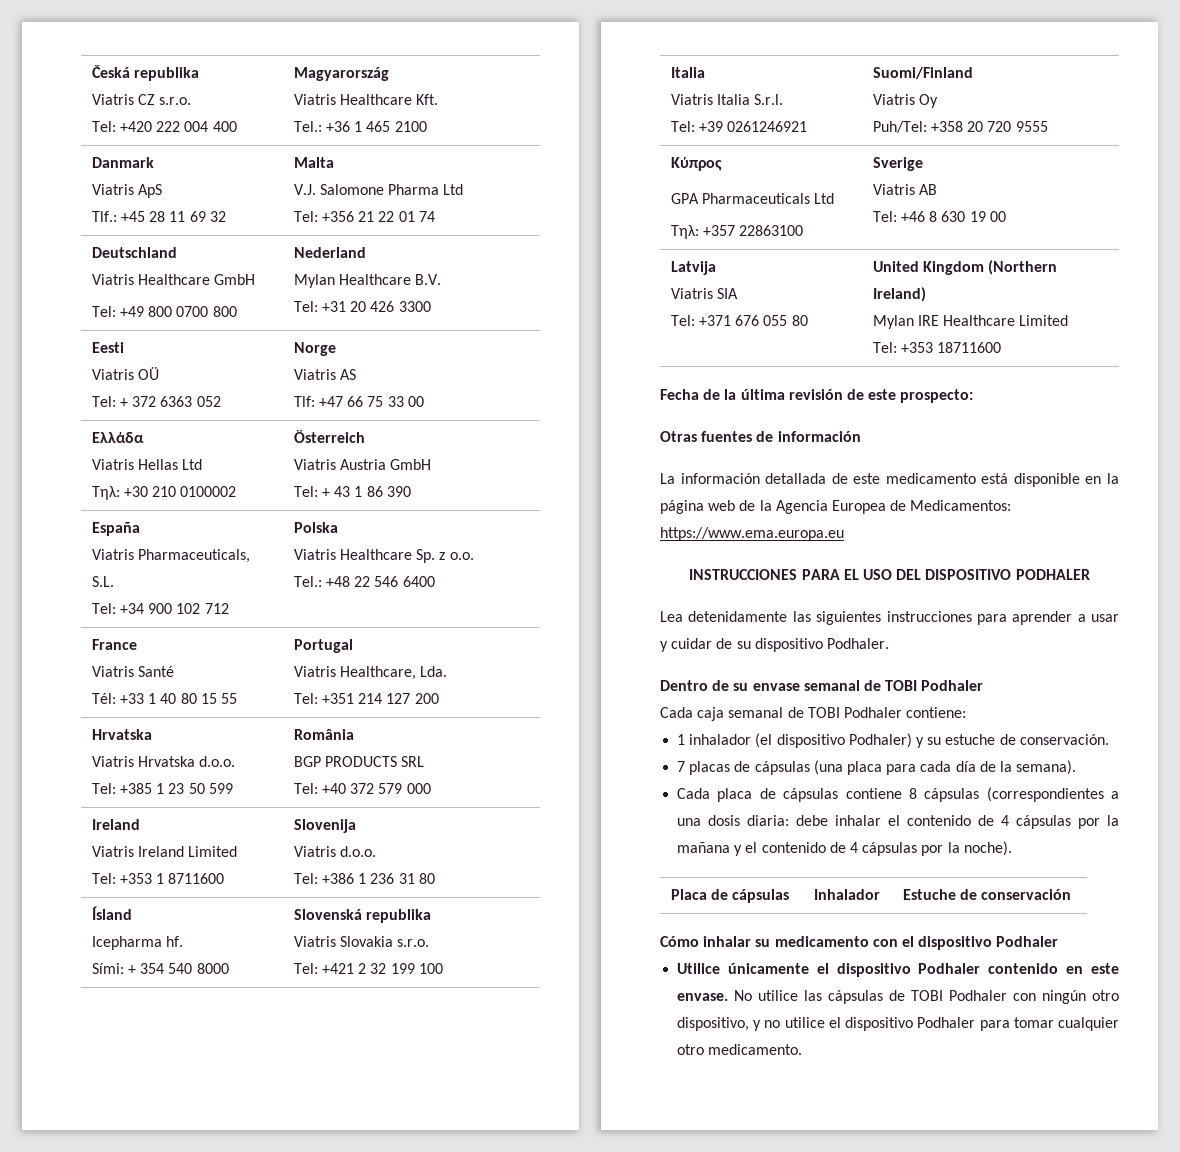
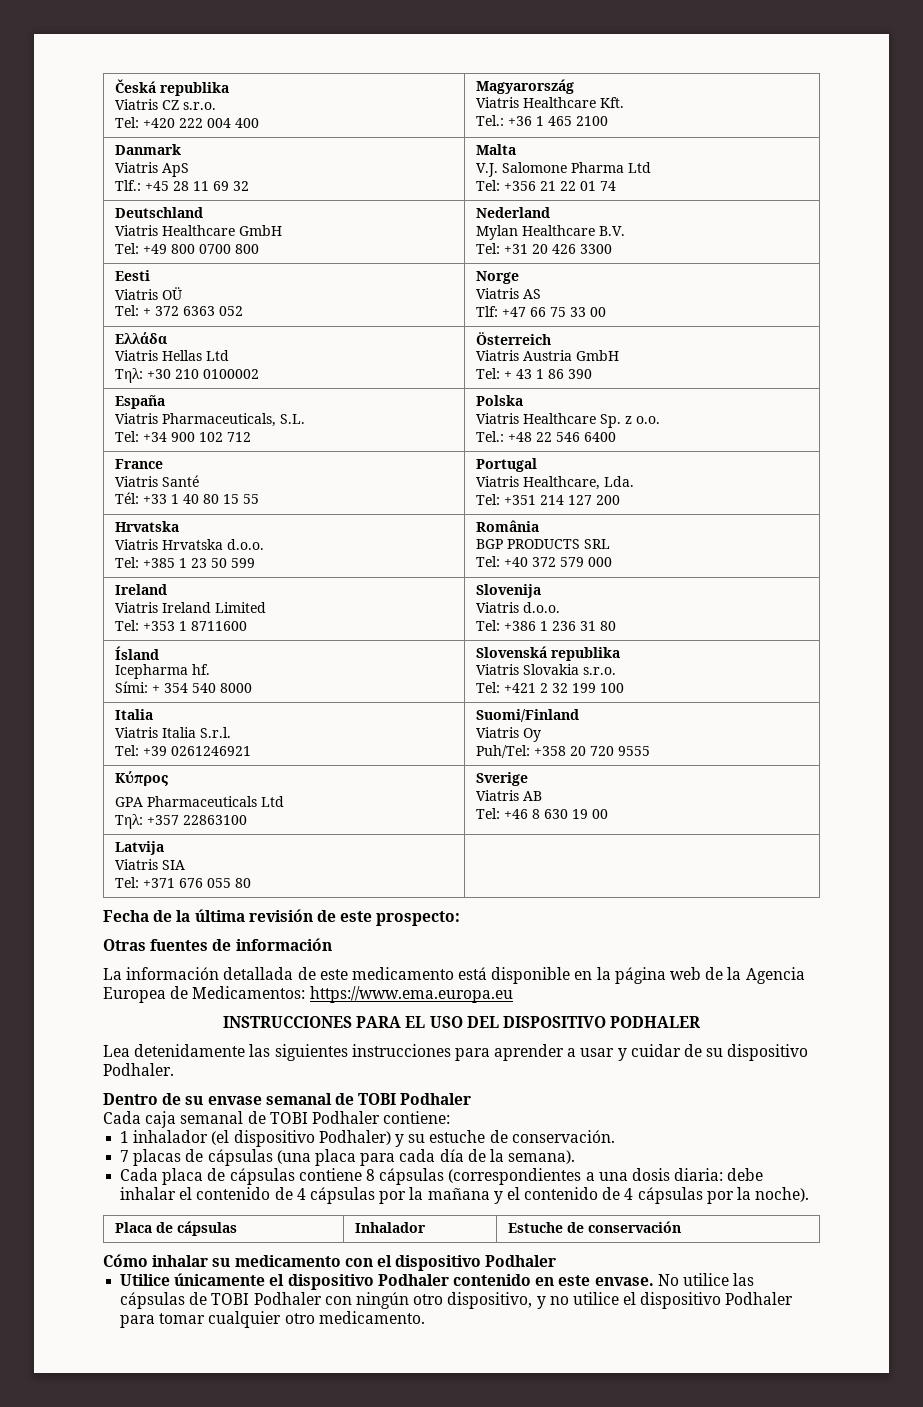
[872,260,1058,275] [872,287,926,302] [872,315,1069,329] [872,342,1002,353] United Kingdom (Northern Ireland) // Mylan IRE Healthcare Limited // Tel: +353 18711600 -> (251, 883) none

